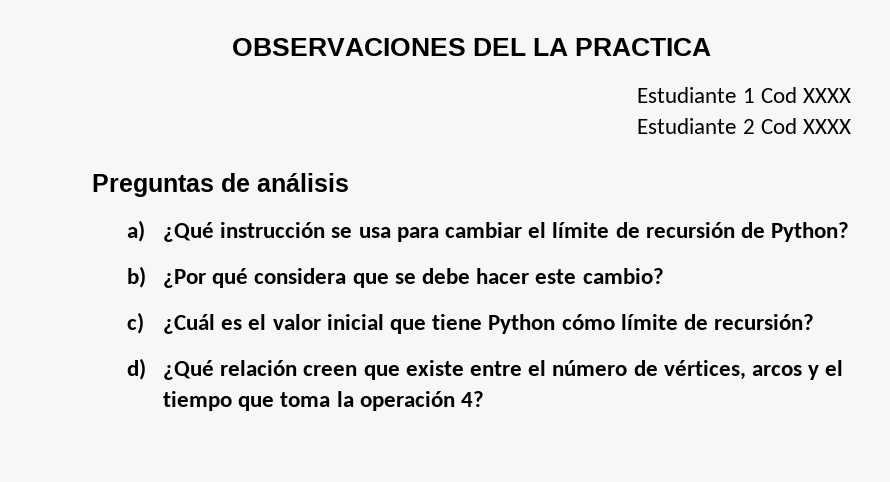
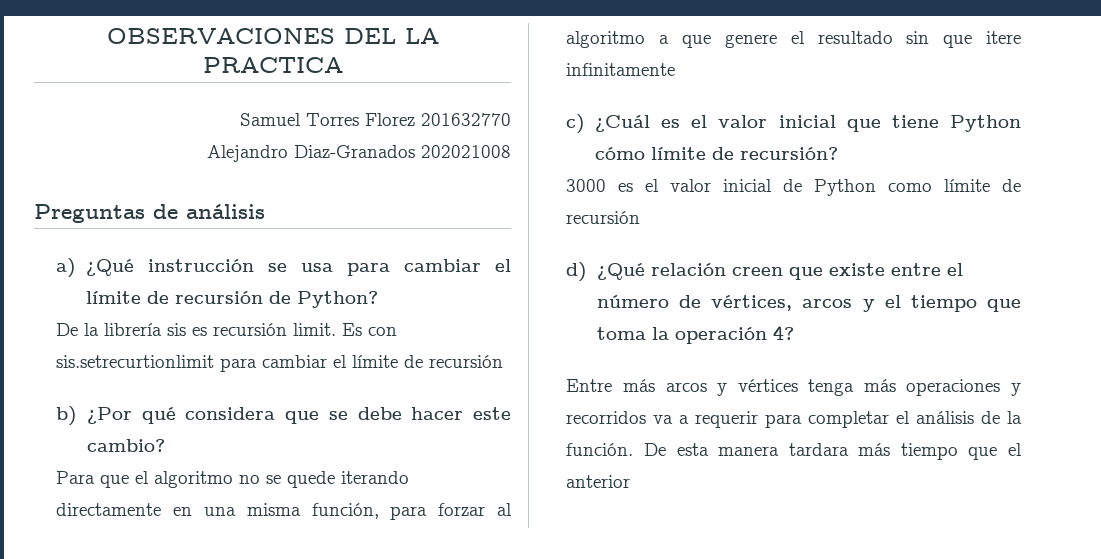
[637,87,852,103] [637,118,852,134] Estudiante 1 Cod XXXX // Estudiante 2 Cod XXXX -> [240,113,511,126] [207,145,511,162] Samuel Torres Florez 201632770 // Alejandro Diaz-Granados 202021008
(850, 232) none -> [56,323,398,336] [56,355,504,372] // De la librería sis es recursión limit. Es con sis.setrecurtionlimit para cambiar el límite de recursión
(664, 276) none -> [56,471,410,488] [56,503,512,520] [566,31,1021,48] [566,63,676,76] // Para que el algoritmo no se quede iterando directamente en una misma función, para forzar al algoritmo a que genere el resultado sin que itere infinitamente
(815, 322) none -> [566,179,1021,196] [566,211,641,224] // 3000 es el valor inicial de Python como límite de recursión
(485, 399) none -> [566,379,1021,396] [566,411,1022,428] [566,443,1022,460] [566,475,631,488] // Entre más arcos y vértices tenga más operaciones y recorridos va a requerir para completar el análisis de la función. De esta manera tardara más tiempo que el anterior

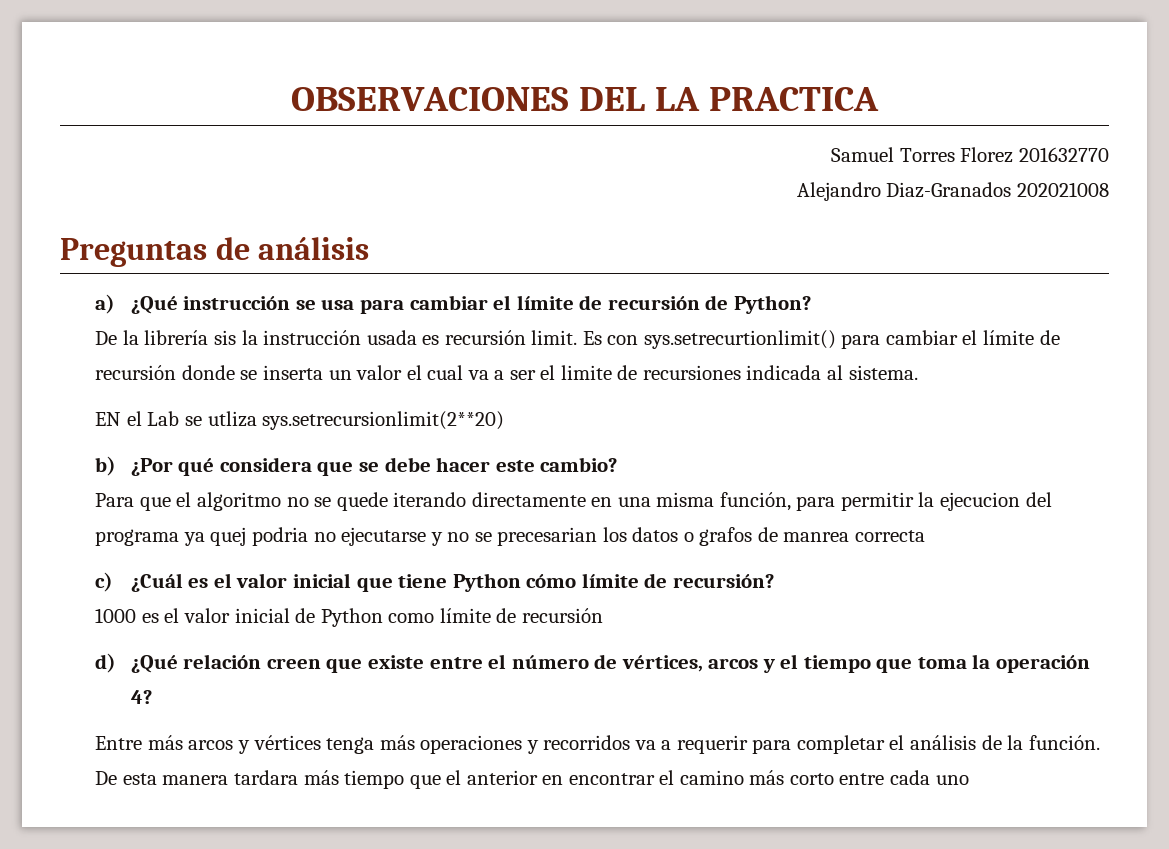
(187, 329) none -> [241,330,417,345] la instrucción usada
[56,355,504,372] sis.setrecurtionlimit para cambiar el límite de recursión -> [643,330,1060,349] [95,365,918,380] [95,411,505,430] sys.setrecurtionlimit() para cambiar el límite de recursión donde se inserta un valor el cual va a ser el limite de recursiones indicada al sistema. // EN el Lab se utliza sys.setrecursionlimit(2**20)
[438,503,512,516] [566,31,1021,48] [566,63,676,76] forzar al algoritmo a que genere el resultado sin que itere infinitamente -> [840,492,1052,511] [95,527,925,546] permitir la ejecucion del programa ya quej podria no ejecutarse y no se precesarian los datos o grafos de manrea correcta
[566,179,607,192] 3000 -> [95,608,137,623] 1000
(631, 481) none -> [542,770,969,785] en encontrar el camino más corto entre cada uno

